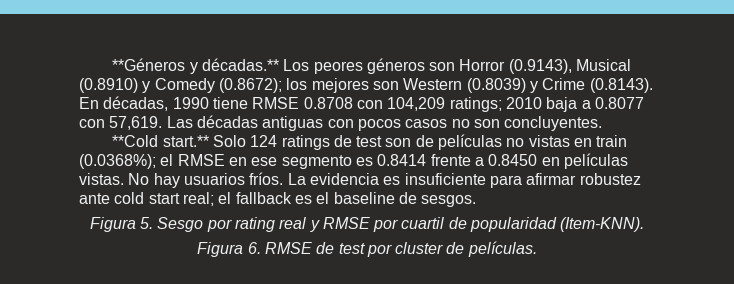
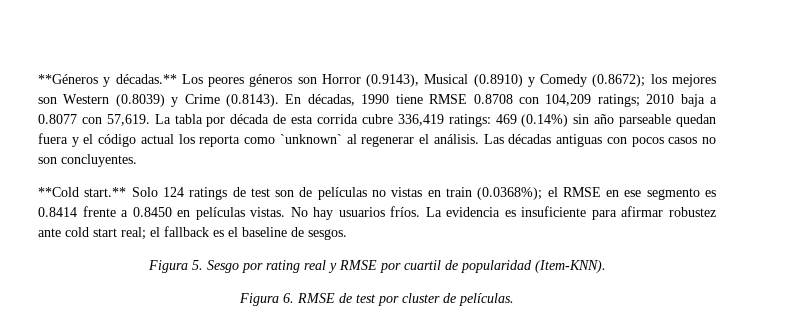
(163, 123) none -> [154,114,717,127] [38,133,479,147] La tabla por década de esta corrida cubre 336,419 ratings: 469 (0.14%) sin año parseable quedan fuera y el código actual los reporta como `unknown` al regenerar el análisis.

